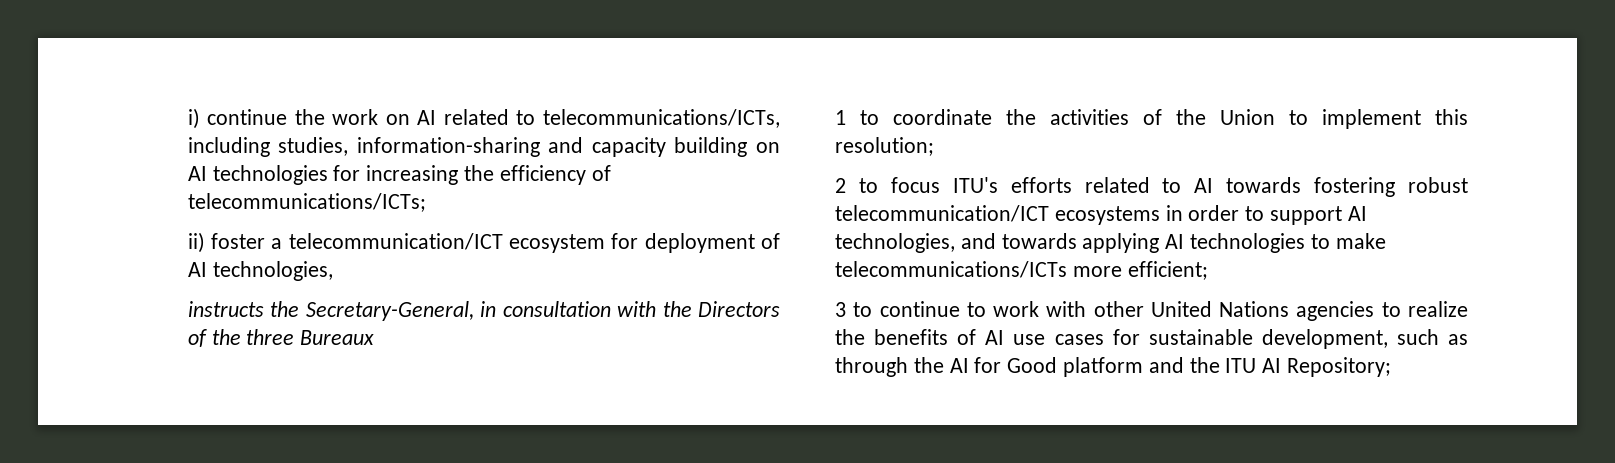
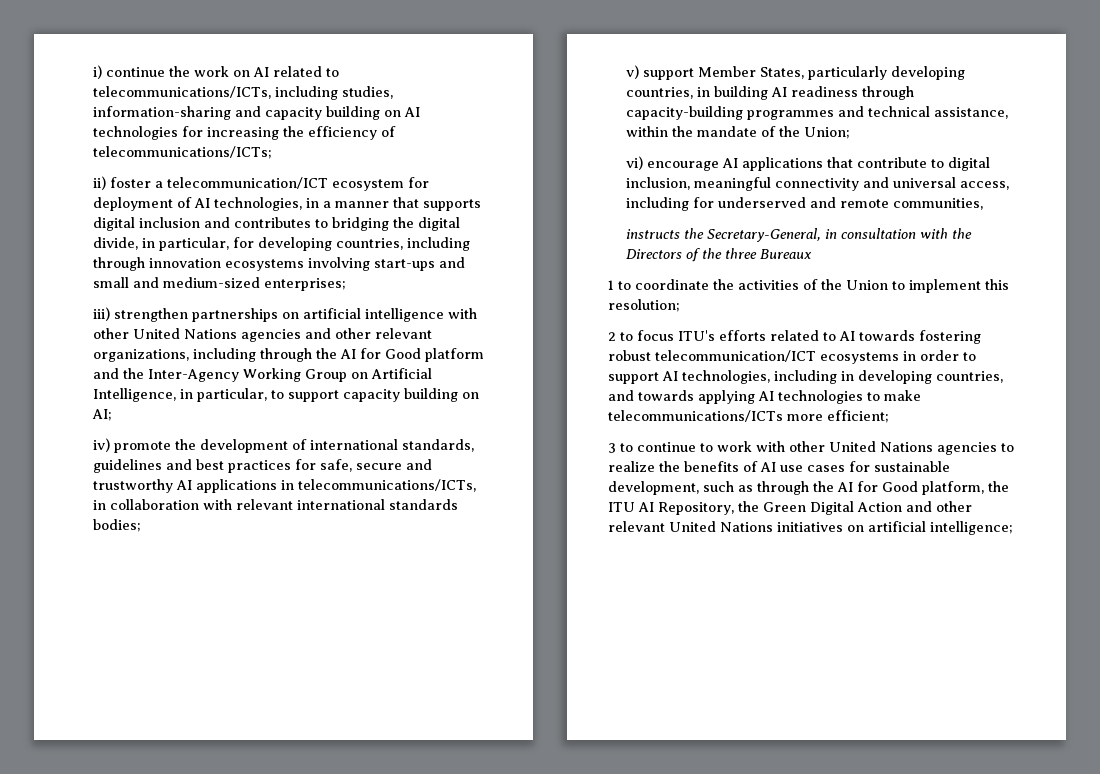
(333, 271) none -> [305,197,481,211] [92,217,460,231] [92,237,470,251] [92,257,465,271] [92,277,346,291] [92,307,477,322] [92,328,432,342] [92,348,484,362] [92,368,432,382] [92,388,479,402] [91,409,112,421] [92,438,474,453] [92,459,432,473] [92,479,476,493] [92,499,458,510] [92,519,141,532] [625,65,965,80] [625,86,914,100] [625,106,1008,120] [625,126,850,139] [625,156,990,171] [625,177,1009,191] [625,197,983,211] in a manner that supports digital inclusion and contributes to bridging the digital divide, in particular, for developing countries, including through innovation ecosystems involving start-ups and small and medium-sized enterprises; // iii) strengthen partnerships on artificial intelligence with other United Nations agencies and other relevant organizations, including through the AI for Good platform and the Inter-Agency Working Group on Artificial Intelligence, in particular, to support capacity building on AI; // iv) promote the development of international standards, guidelines and best practices for safe, secure and trustworthy AI applications in telecommunications/ICTs, in collaboration with relevant international standards bodies; // v) support Member States, particularly developing countries, in building AI readiness through capacity-building programmes and technical assistance, within the mandate of the Union; // vi) encourage AI applications that contribute to digital inclusion, meaningful connectivity and universal access, including for underserved and remote communities,
(955, 243) none -> [774,370,1003,384] including in developing countries,
[1063,357,1184,377] platform and -> [922,481,984,495] platform,
[1287,357,1392,377] Repository; -> [658,501,972,515] [608,521,1013,535] Repository, the Green Digital Action and other relevant United Nations initiatives on artificial intelligence;

